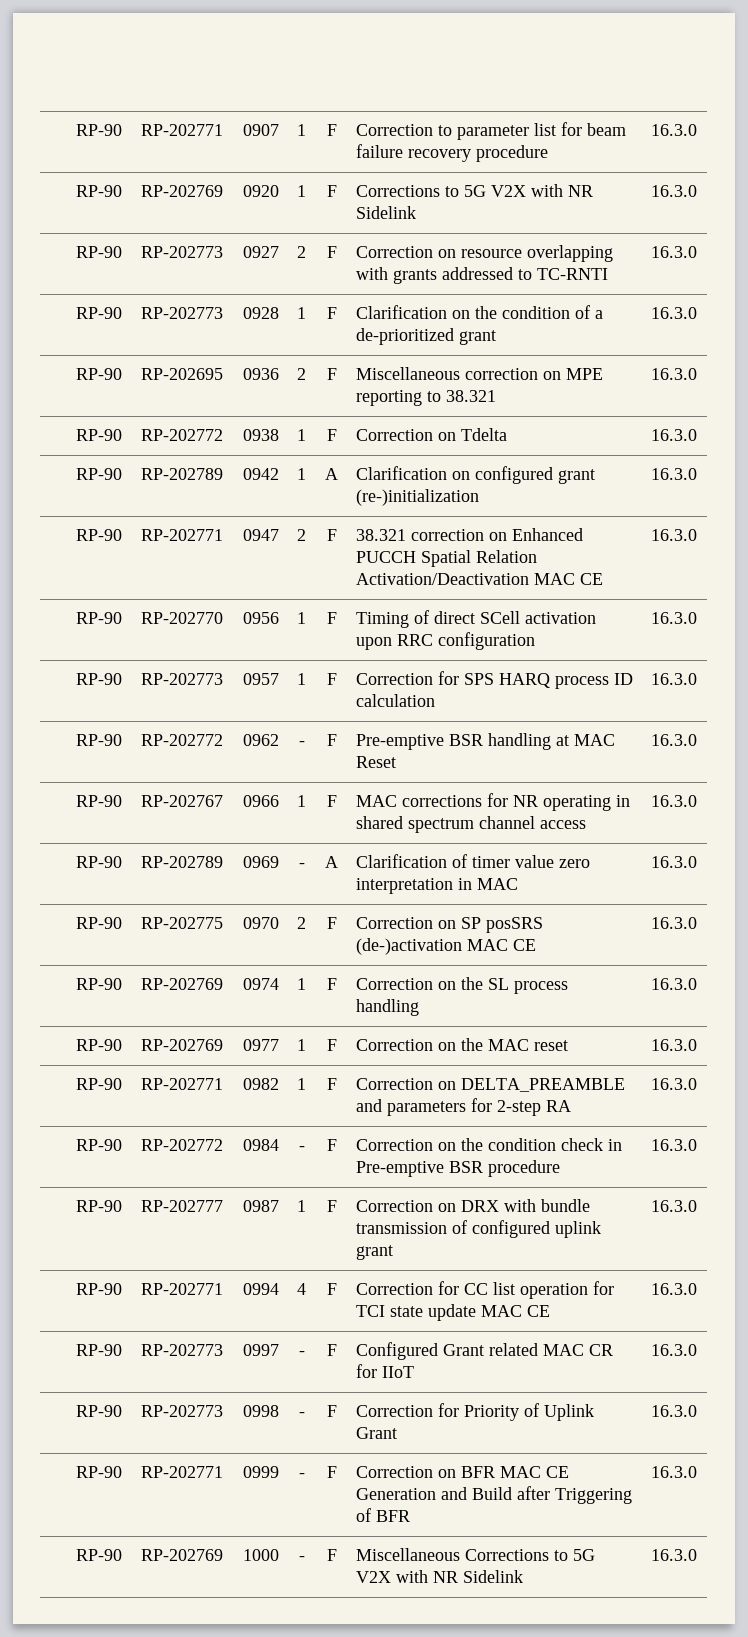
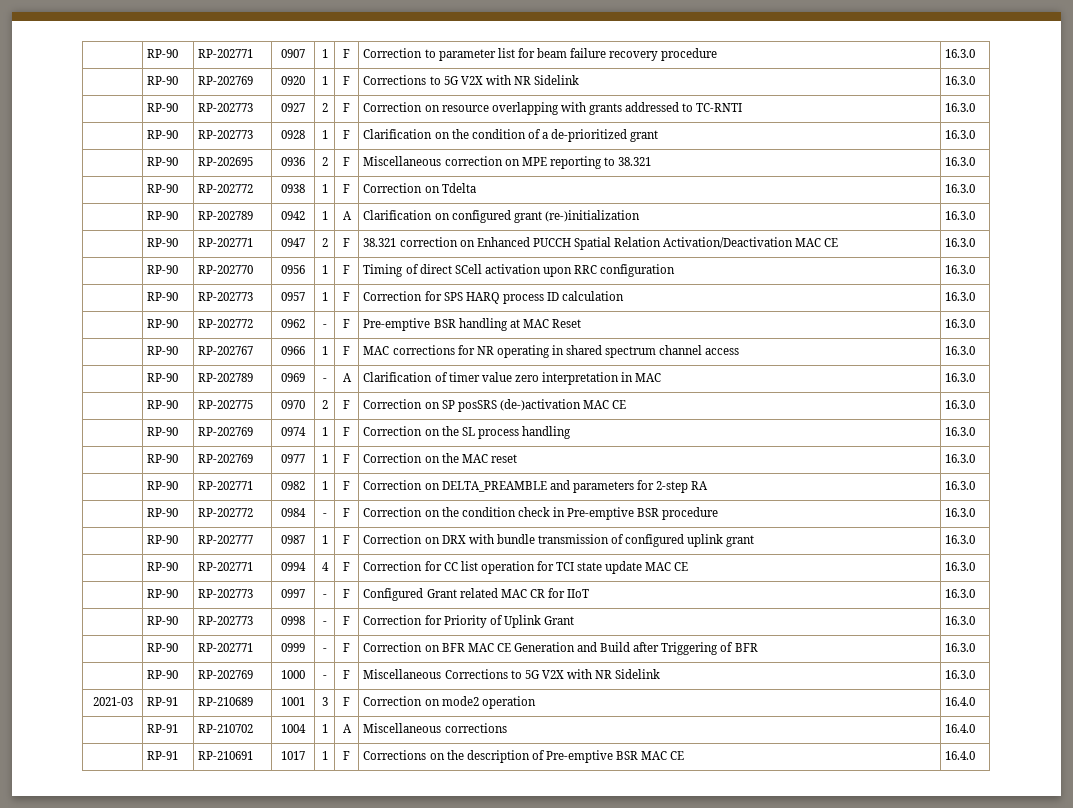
(697, 1555) none -> [92,697,133,706] [147,697,179,706] [198,697,254,706] [281,697,305,706] [321,697,328,706] [343,697,350,706] [363,696,536,709] [945,697,976,706] [147,724,179,733] [198,724,254,733] [281,724,306,733] [321,724,328,733] [342,724,352,733] [363,723,507,733] [945,724,976,733] [147,751,179,760] [198,751,254,760] [281,751,305,760] [321,751,328,760] [343,751,350,760] [363,750,685,763] [945,751,976,760] // 2021-03 | RP-91 | RP-210689 | 1001 | 3 | F | Correction on mode2 operation | 16.4.0 // | RP-91 | RP-210702 | 1004 | 1 | A | Miscellaneous corrections | 16.4.0 // | RP-91 | RP-210691 | 1017 | 1 | F | Corrections on the description of Pre-emptive BSR MAC CE | 16.4.0

